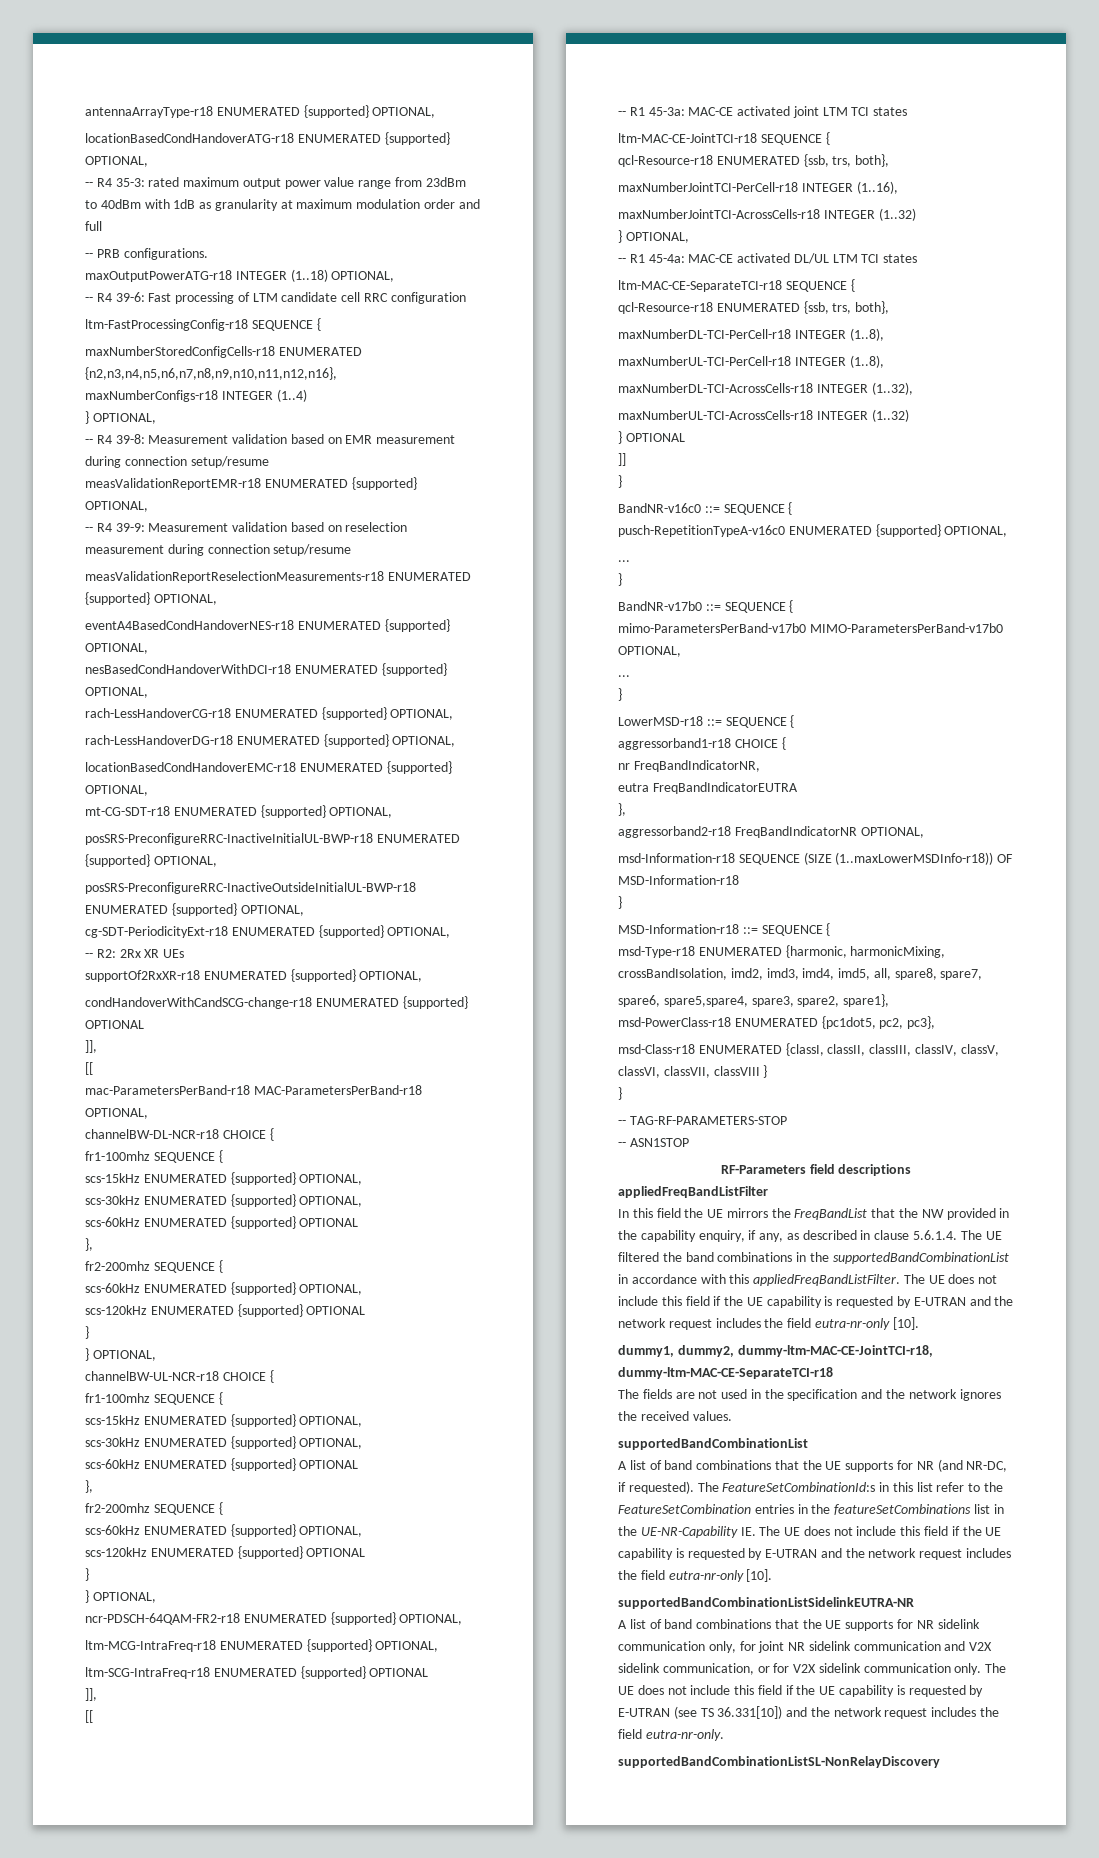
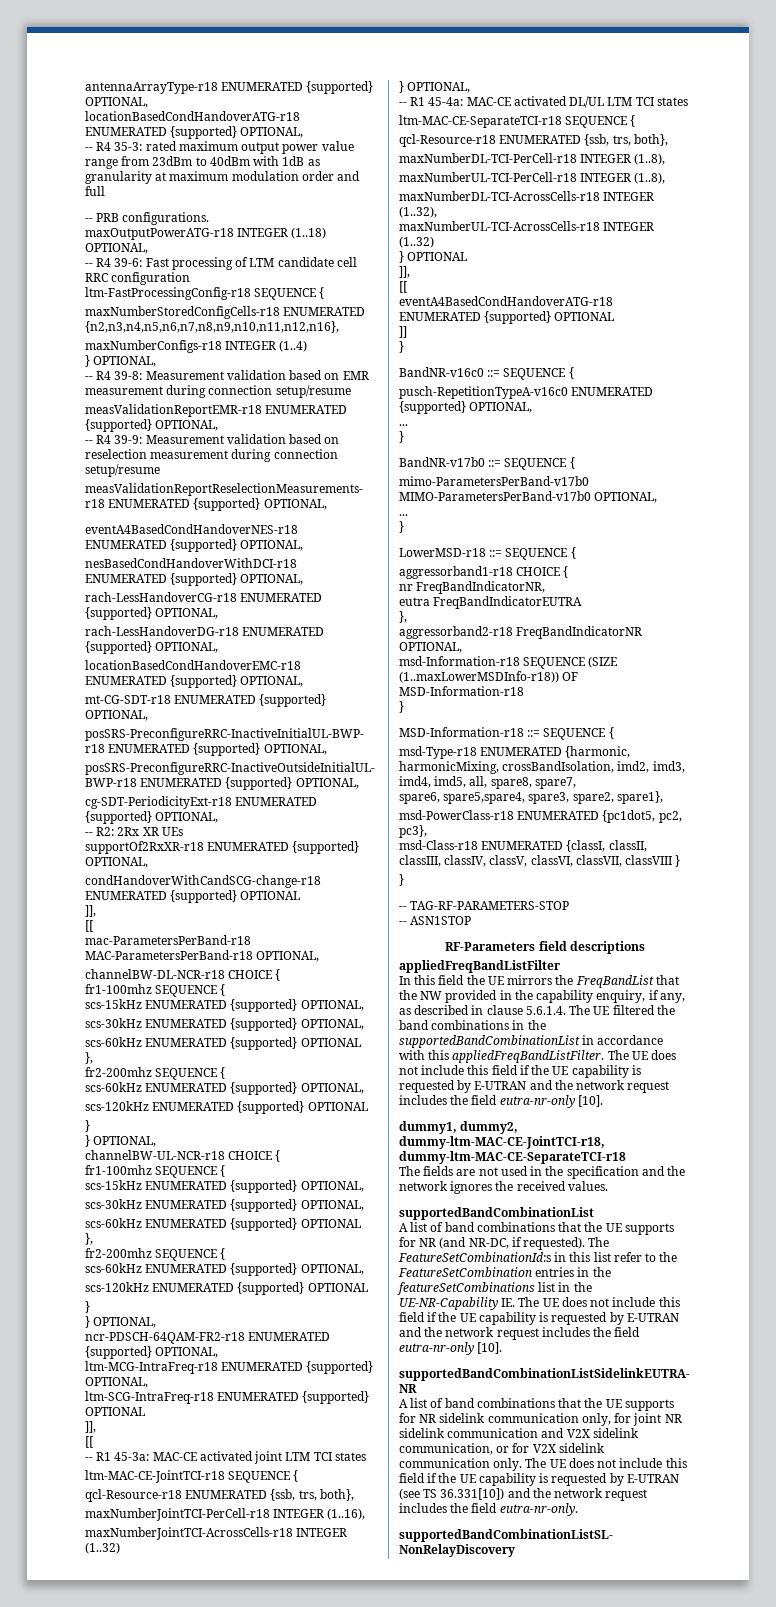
(685, 437) none -> [399,266,410,278] [399,281,407,293] [399,296,613,306] [399,311,615,324] // ]], // [[ // eventA4BasedCondHandoverATG-r18 ENUMERATED {supported} OPTIONAL

